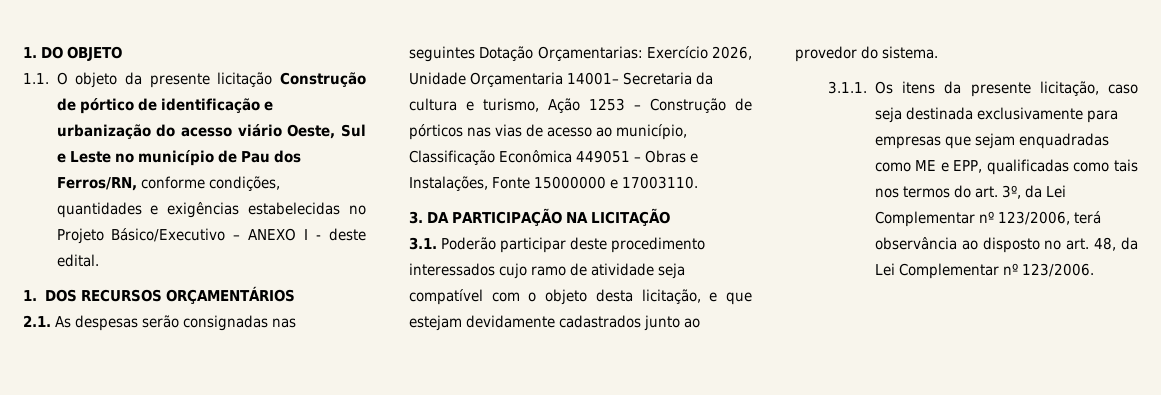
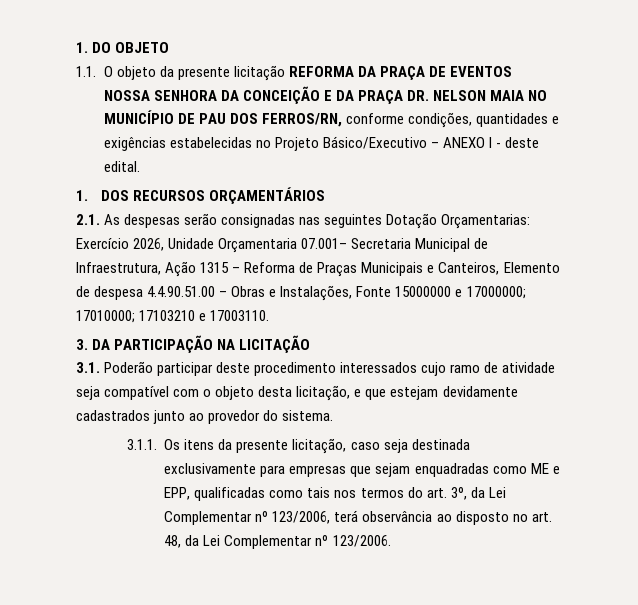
[280,72,366,87] [56,98,273,114] [56,124,366,139] [56,150,301,166] [56,177,137,191] Construção de pórtico de identificação e urbanização do acesso viário Oeste, Sul e Leste no município de Pau dos Ferros/RN, -> [288,66,512,80] [103,86,548,104] [103,110,342,127] REFORMA DA PRAÇA DE EVENTOS NOSSA SENHORA DA CONCEIÇÃO E DA PRAÇA DR. NELSON MAIA NO MUNICÍPIO DE PAU DOS FERROS/RN,
[567,72,714,85] [409,98,752,113] [409,124,688,140] [409,150,631,165] 14001– Secretaria da cultura e turismo, Ação 1253 – Construção de pórticos nas vias de acesso ao município, Classificação Econômica 449051 -> [301,238,489,252] [76,261,560,277] [76,286,216,300] 07.001– Secretaria Municipal de Infraestrutura, Ação 1315 – Reforma de Praças Municipais e Canteiros, Elemento de despesa 4.4.90.51.00
(619, 184) none -> [466,286,526,299] [76,310,207,323] 17000000; 17010000; 17103210 e

